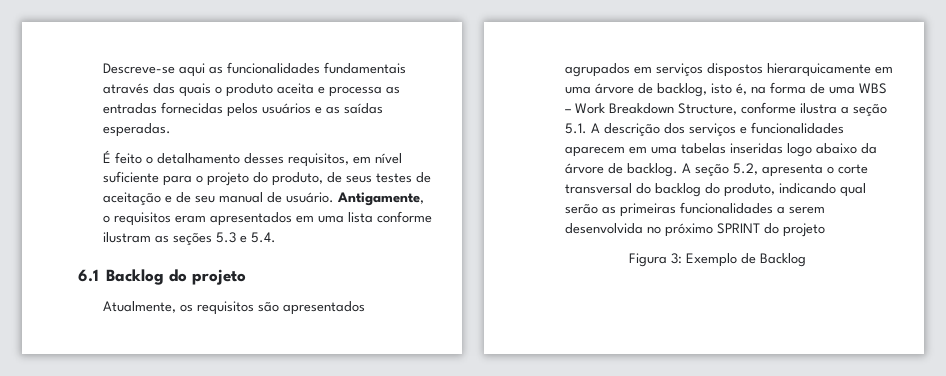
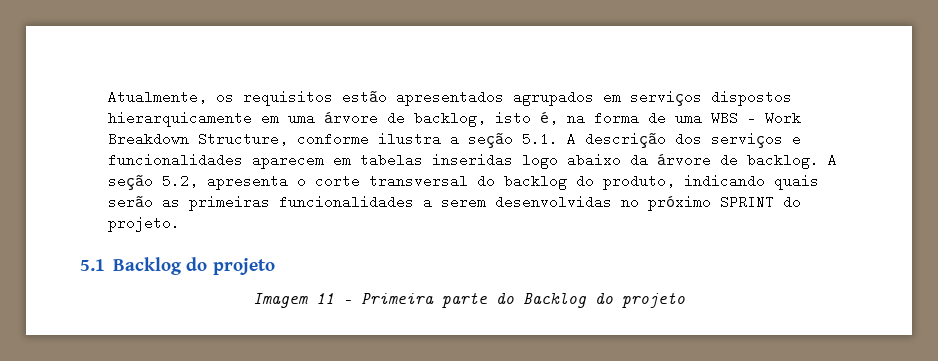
[102,62,406,77] [102,83,400,97] [102,102,383,117] [102,123,171,137] [102,150,402,167] [102,171,431,186] [102,192,424,206] [102,211,432,226] [102,232,276,246] [78,269,247,285] Descreve-se aqui as funcionalidades fundamentais através das quais o produto aceita e processa as entradas fornecidas pelos usuários e as saídas esperadas. // É feito o detalhamento desses requisitos, em nível suficiente para o projeto do produto, de seus testes de aceitação e de seu manual de usuário. Antigamente, o requisitos eram apresentados em uma lista conforme ilustram as seções 5.3 e 5.4. // 6.1 Backlog do projeto // -> (107, 97) none
[257,302,279,312] são -> [341,90,387,104] estão
[650,146,677,154] uma -> (351, 160) none
[839,183,866,197] qual -> [773,174,819,190] quais
[564,223,643,234] desenvolvida -> [494,195,612,209] desenvolvidas
[782,223,825,237] [629,253,806,267] projeto // Figura 3: Exemplo de Backlog -> [107,216,180,232] [80,257,275,275] [253,292,685,308] projeto. // 5.1 Backlog do projeto // Imagem 11 - Primeira parte do Backlog do projeto

